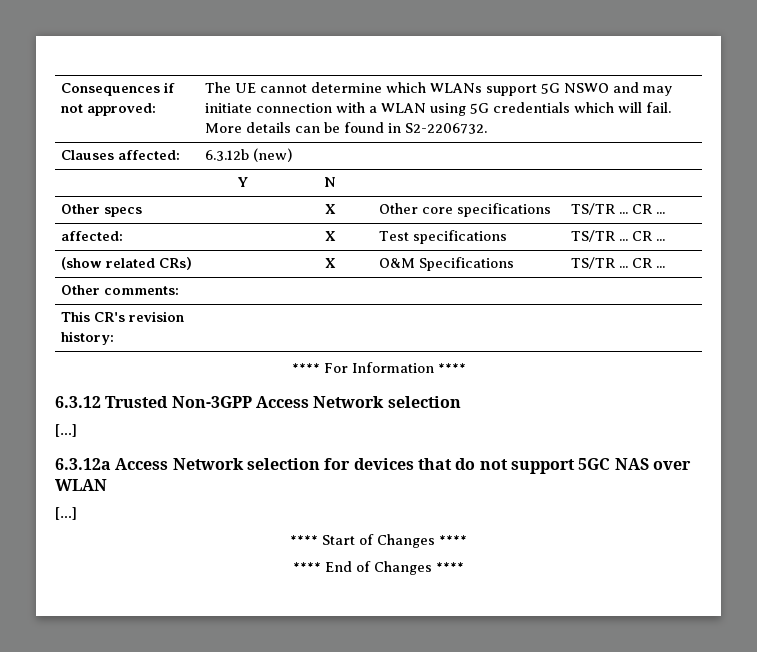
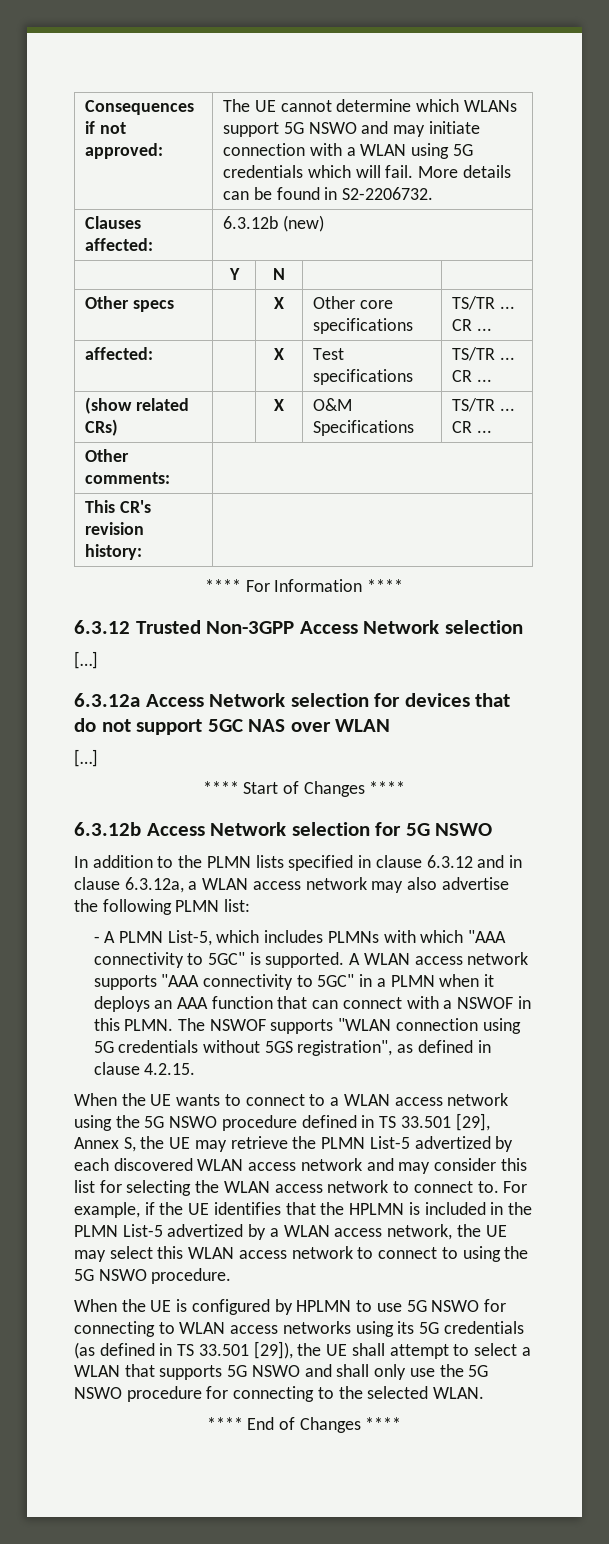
(467, 540) none -> [74,822,493,836] [74,855,522,871] [74,877,509,893] [74,899,251,915] [93,930,507,946] [93,952,529,968] [93,974,495,990] [93,996,531,1012] [93,1018,521,1034] [93,1040,491,1056] [93,1062,196,1075] [74,1093,509,1106] [74,1113,490,1131] [74,1136,514,1152] [74,1158,527,1174] [74,1180,528,1196] [74,1202,532,1218] [74,1224,507,1240] [74,1246,529,1262] [74,1268,232,1284] [74,1299,506,1315] [74,1321,524,1337] [74,1341,531,1359] [74,1364,489,1380] [74,1386,485,1402] // 6.3.12b Access Network selection for 5G NSWO // In addition to the PLMN lists specified in clause 6.3.12 and in clause 6.3.12a, a WLAN access network may also advertise the following PLMN list: // - A PLMN List-5, which includes PLMNs with which "AAA connectivity to 5GC" is supported. A WLAN access network supports "AAA connectivity to 5GC" in a PLMN when it deploys an AAA function that can connect with a NSWOF in this PLMN. The NSWOF supports "WLAN connection using 5G credentials without 5GS registration", as defined in clause 4.2.15. // When the UE wants to connect to a WLAN access network using the 5G NSWO procedure defined in TS 33.501 [29], Annex S, the UE may retrieve the PLMN List-5 advertized by each discovered WLAN access network and may consider this list for selecting the WLAN access network to connect to. For example, if the UE identifies that the HPLMN is included in the PLMN List-5 advertized by a WLAN access network, the UE may select this WLAN access network to connect to using the 5G NSWO procedure. // When the UE is configured by HPLMN to use 5G NSWO for connecting to WLAN access networks using its 5G credentials (as defined in TS 33.501 [29]), the UE shall attempt to select a WLAN that supports 5G NSWO and shall only use the 5G NSWO procedure for connecting to the selected WLAN.

